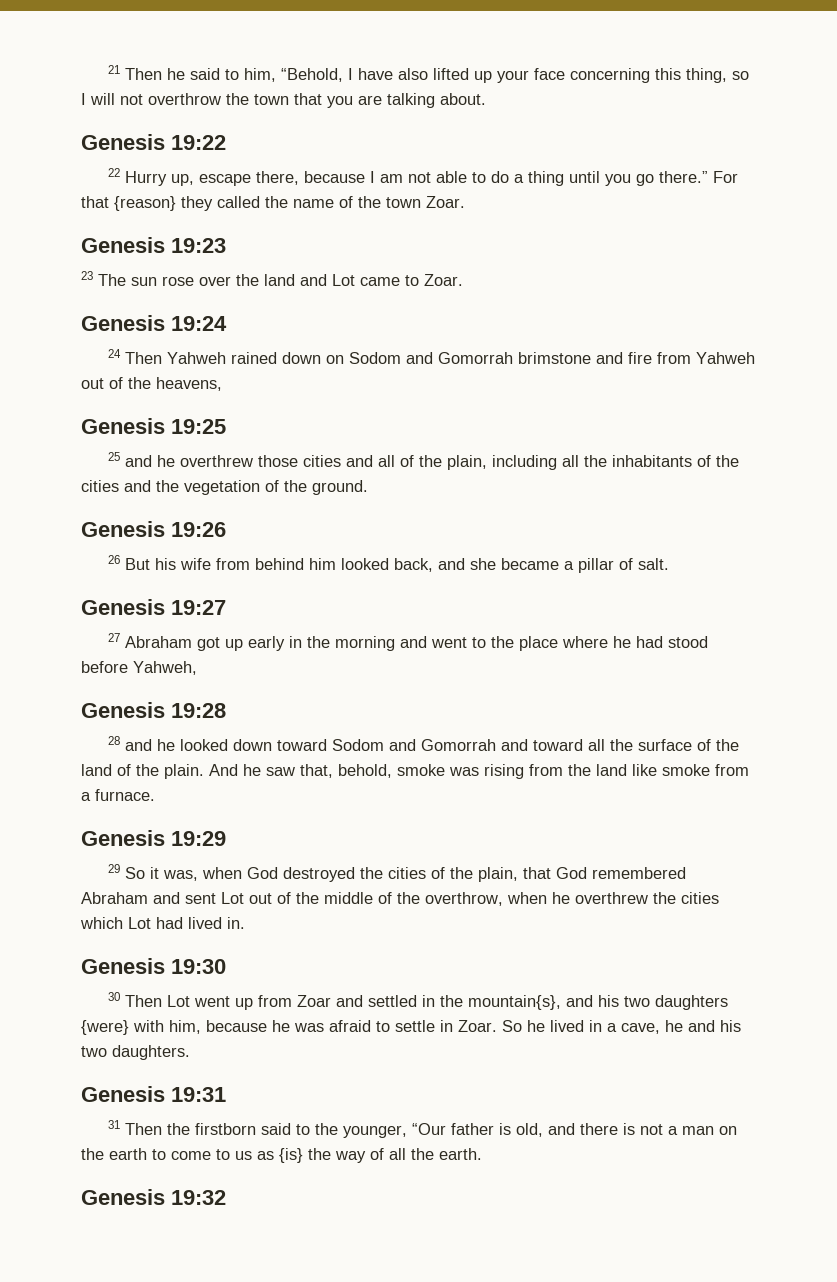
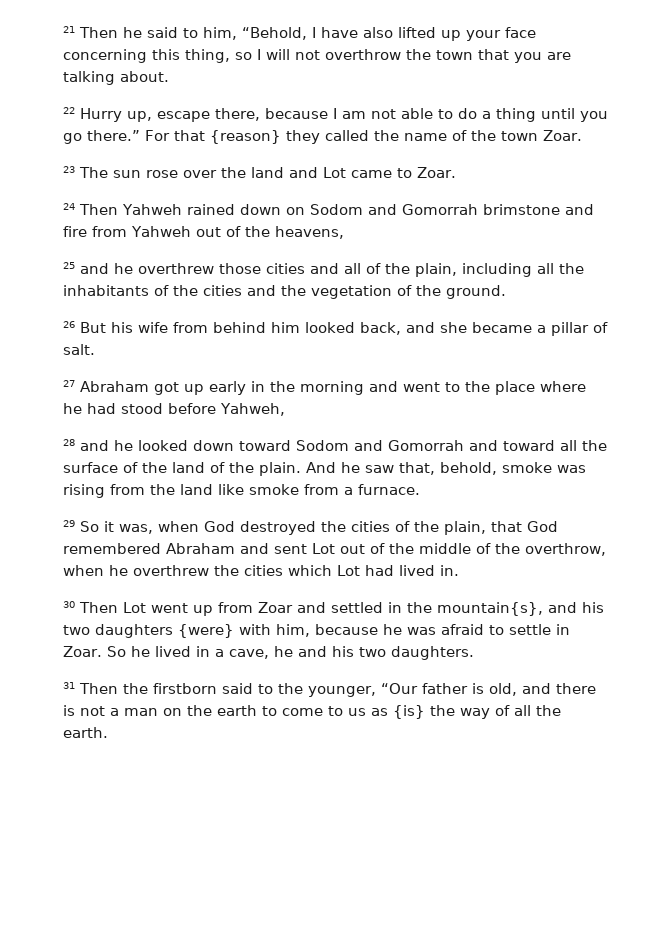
[81,134,226,150] // Genesis 19:22 -> (169, 76) none
[81,237,226,253] // Genesis 19:23 -> (582, 135) none
[81,315,227,331] // Genesis 19:24 -> (456, 172) none
[81,418,226,434] // Genesis 19:25 -> (344, 232) none
[81,521,226,537] // Genesis 19:26 -> (506, 292) none
[81,599,226,615] // Genesis 19:27 -> (95, 349) none
[81,702,226,718] // Genesis 19:28 -> (285, 409) none
[81,830,226,846] // Genesis 19:29 -> (420, 489) none
[81,958,226,974] // Genesis 19:30 -> (459, 570) none
[81,1086,226,1102] // Genesis 19:31 -> (474, 653) none
[81,1189,226,1205] // Genesis 19:32 -> (108, 732) none

